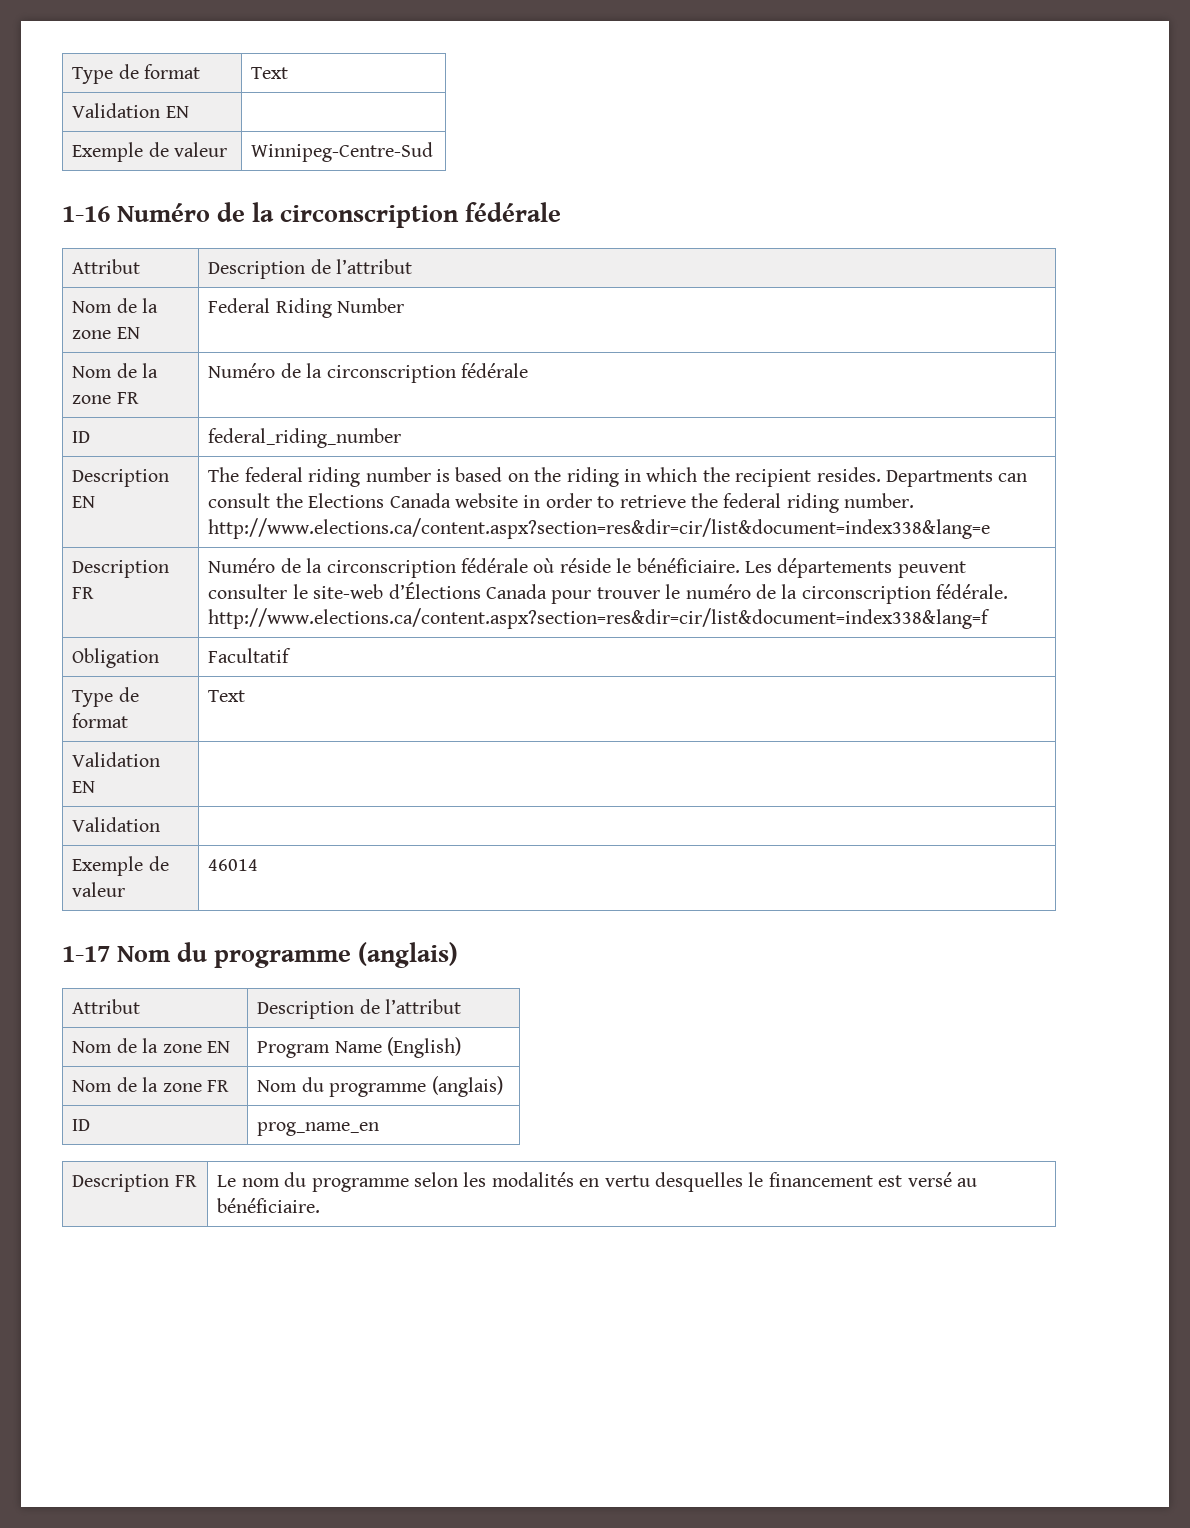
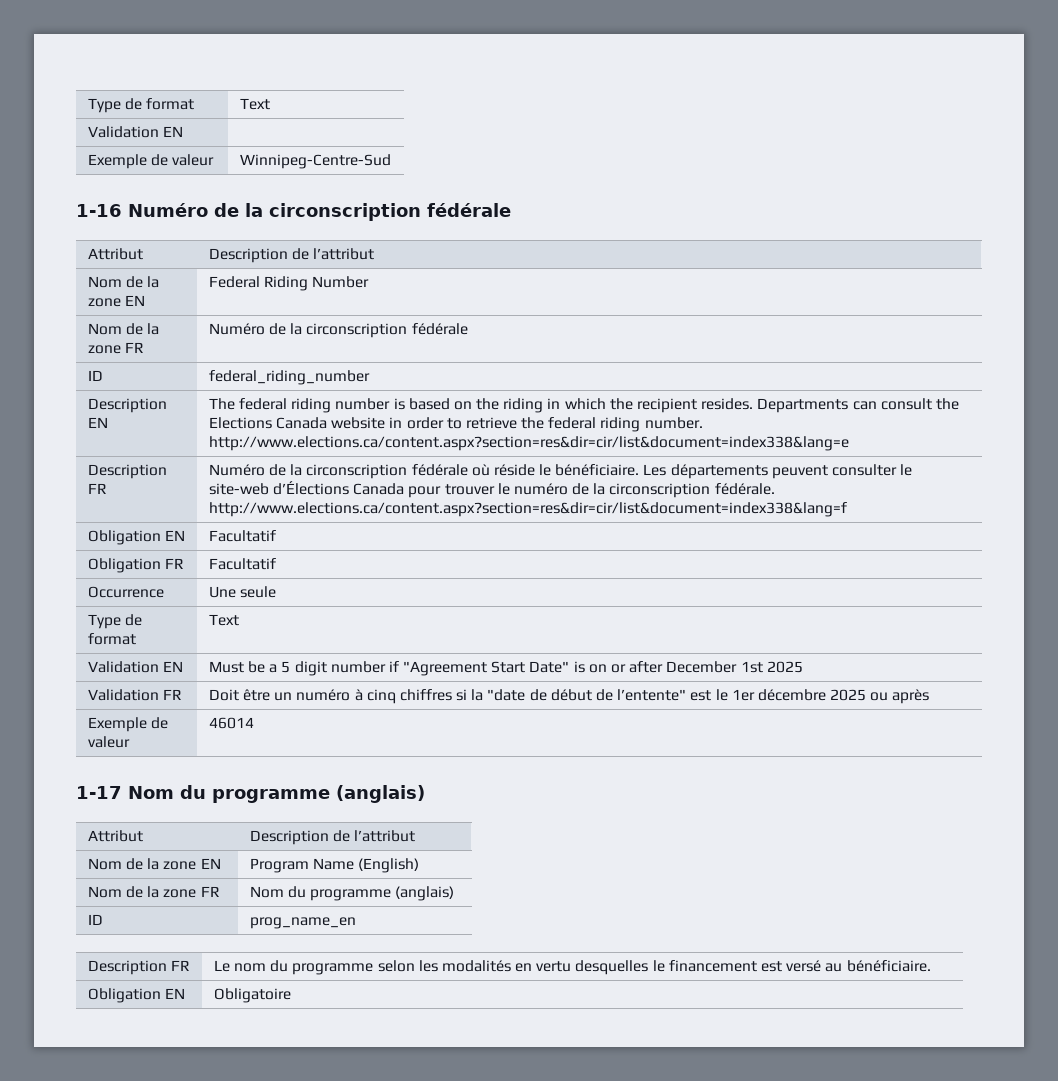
[208,648,292,663] [72,687,139,707] [72,713,129,728] [208,690,246,702] [72,752,161,767] [72,781,96,793] [72,817,161,832] | Facultatif // Type de format | Text // Validation EN | // Validation | -> [164,530,185,541] [208,530,276,542] [87,558,183,573] [208,558,276,570] [87,586,164,598] [208,586,276,598] [87,614,142,629] [87,633,136,645] [208,614,239,626] [87,661,183,673] [208,661,803,676] [87,689,181,701] [208,689,930,704] EN | Facultatif // Obligation FR | Facultatif // Occurrence | Une seule // Type de format | Text // Validation EN | Must be a 5 digit number if "Agreement Start Date" is on or after December 1st 2025 // Validation FR | Doit être un numéro à cinq chiffres si la "date de début de l’entente" est le 1er décembre 2025 ou après
(321, 1205) none -> [87,988,185,1003] [213,988,291,1003] // Obligation EN | Obligatoire

